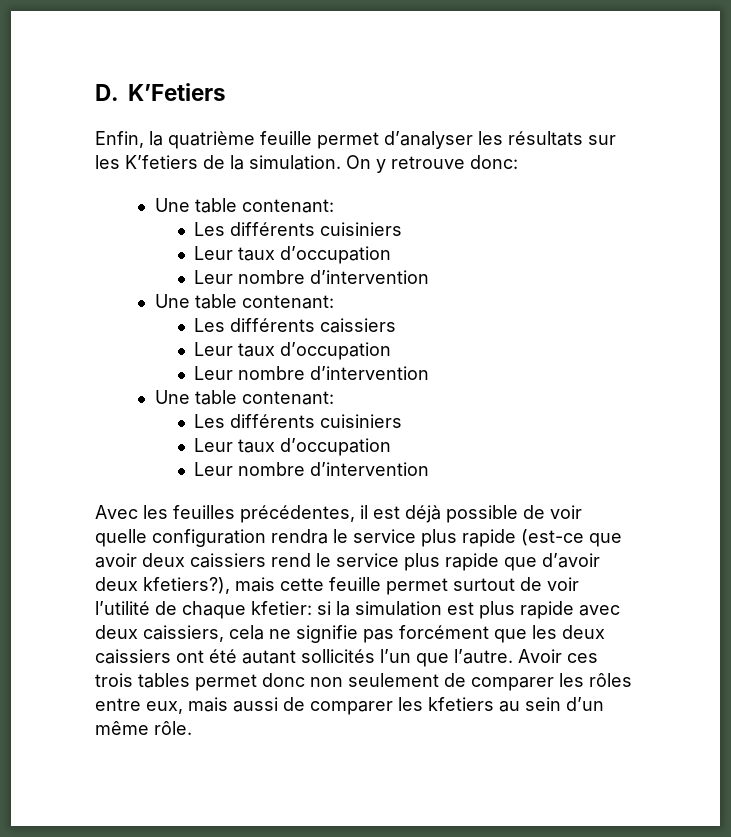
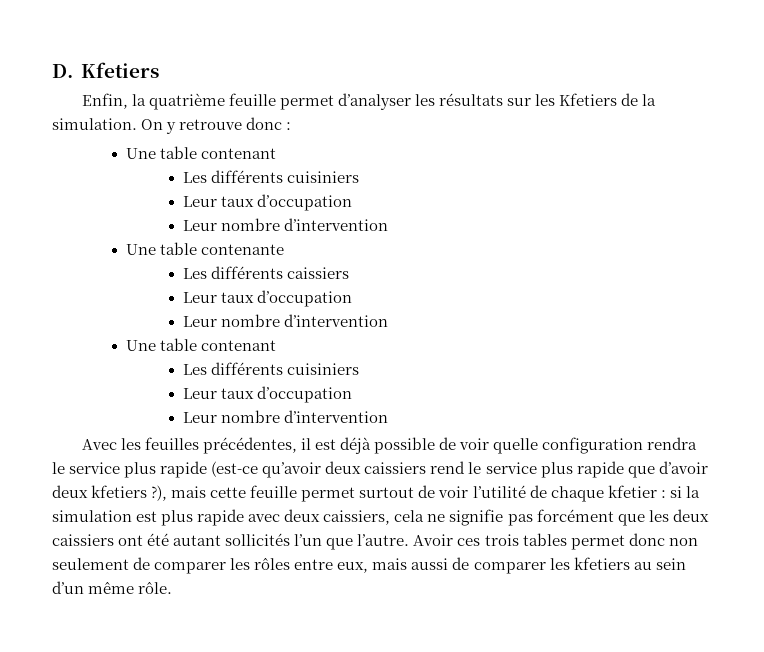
[128,83,226,101] K’Fetiers -> [80,62,159,78] Kfetiers
[125,155,198,169] K’fetiers -> [559,93,618,106] Kfetiers
[470,155,518,169] [154,198,334,213] donc: // Une table contenant: -> [246,117,292,130] [125,146,276,159] donc : // Une table contenant
[241,295,334,309] contenant: -> [200,244,284,255] contenante
[241,391,334,405] contenant: -> [200,340,276,351] contenant
[589,533,622,547] [95,553,137,568] que avoir -> [262,462,322,478] qu’avoir
[143,577,230,594] kfetiers?), -> [91,485,168,501] kfetiers ?),
[251,601,312,615] kfetier: -> [607,485,666,498] kfetier :

